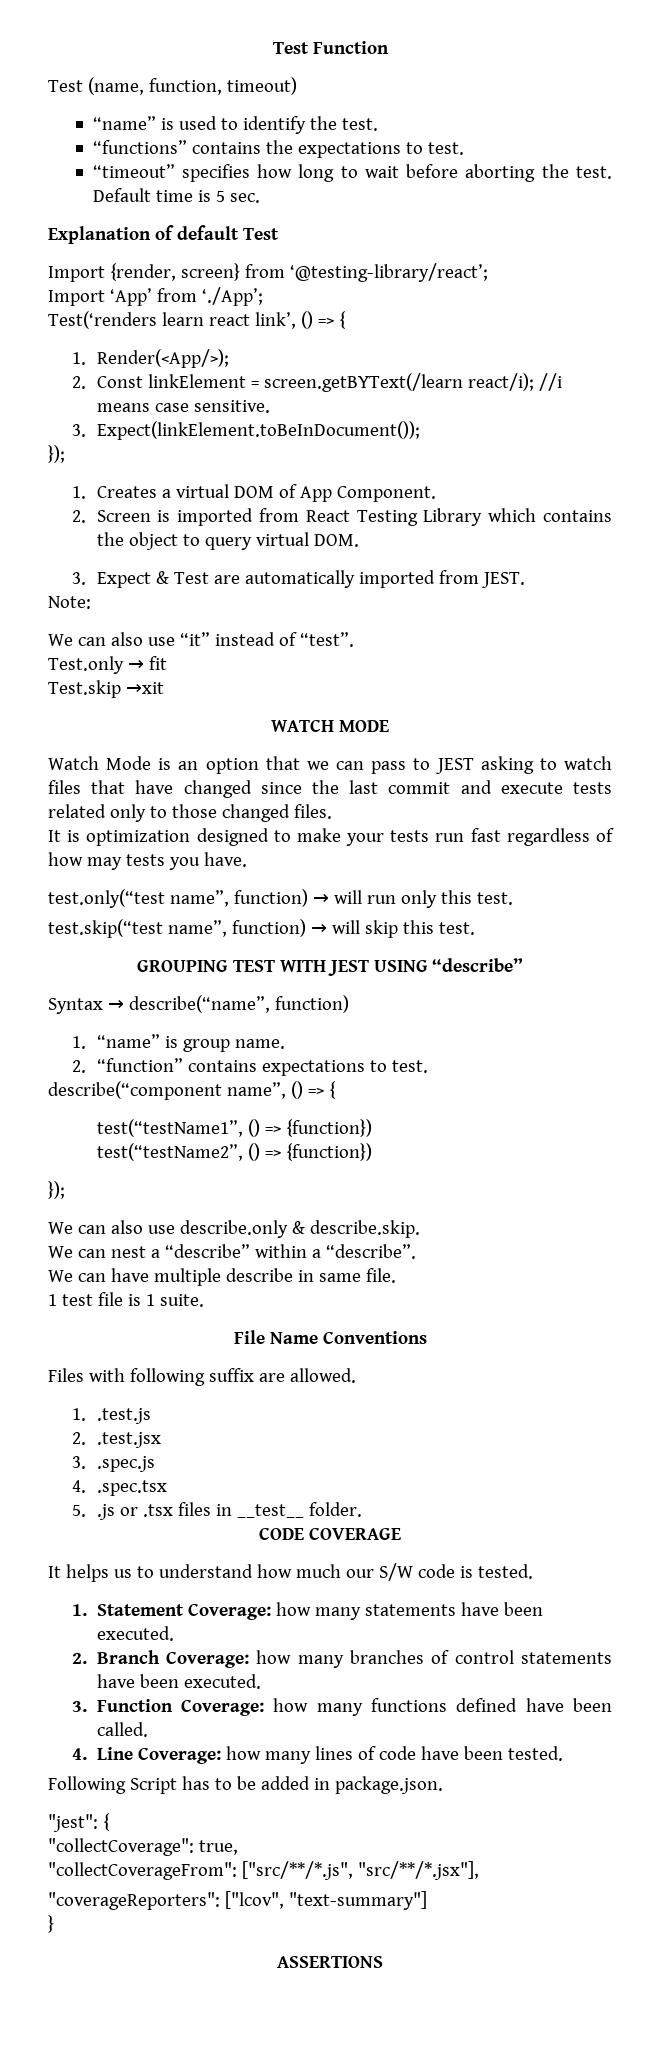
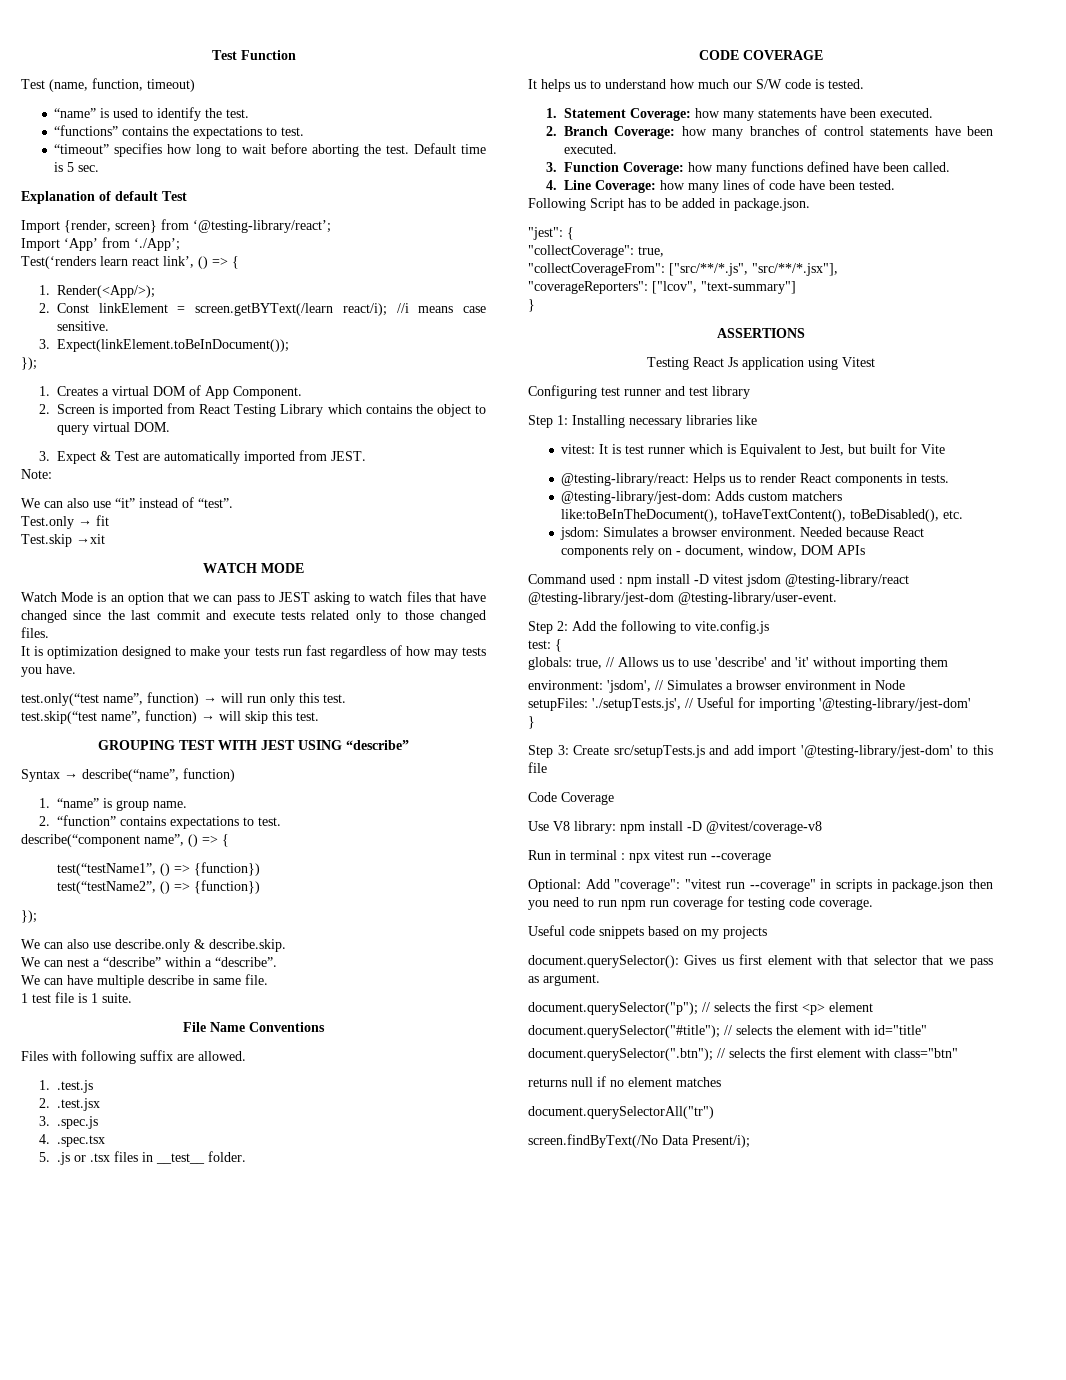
(383, 1962) none -> [646,357,875,370] [528,385,750,399] [528,415,757,428] [561,443,946,457] [561,473,950,486] [561,491,843,504] [561,509,964,522] [560,527,925,540] [561,545,866,558] [528,574,909,587] [528,592,837,605] [528,620,769,634] [528,639,562,652] [528,657,948,670] [528,680,905,693] [528,697,971,711] [528,716,535,729] [528,745,993,758] [528,762,547,773] [528,792,614,805] [528,821,822,834] [528,850,771,863] [528,879,993,892] [528,896,873,910] [528,925,767,939] [528,954,993,968] [528,974,600,986] [528,1001,873,1015] [528,1025,927,1038] [528,1047,958,1061] [528,1076,721,1087] [528,1106,714,1119] [528,1134,750,1148] // Testing React Js application using Vitest // Configuring test runner and test library // Step 1: Installing necessary libraries like // vitest: It is test runner which is Equivalent to Jest, but built for Vite // @testing-library/react: Helps us to render React components in tests. // @testing-library/jest-dom: Adds custom matchers like:toBeInTheDocument(), toHaveTextContent(), toBeDisabled(), etc. // jsdom: Simulates a browser environment. Needed because React components rely on - document, window, DOM APIs // Command used : npm install -D vitest jsdom @testing-library/react @testing-library/jest-dom @testing-library/user-event. // Step 2: Add the following to vite.config.js // test: { // globals: true, // Allows us to use 'describe' and 'it' without importing them // environment: 'jsdom', // Simulates a browser environment in Node // setupFiles: './setupTests.js', // Useful for importing '@testing-library/jest-dom' // } // Step 3: Create src/setupTests.js and add import '@testing-library/jest-dom' to this file // Code Coverage // Use V8 library: npm install -D @vitest/coverage-v8 // Run in terminal : npx vitest run --coverage // Optional: Add "coverage": "vitest run --coverage" in scripts in package.json then you need to run npm run coverage for testing code coverage. // Useful code snippets based on my projects // document.querySelector(): Gives us first element with that selector that we pass as argument. // document.querySelector("p"); // selects the first <p> element // document.querySelector("#title"); // selects the element with id="title" // document.querySelector(".btn"); // selects the first element with class="btn" // returns null if no element matches // document.querySelectorAll("tr") // screen.findByText(/No Data Present/i);

